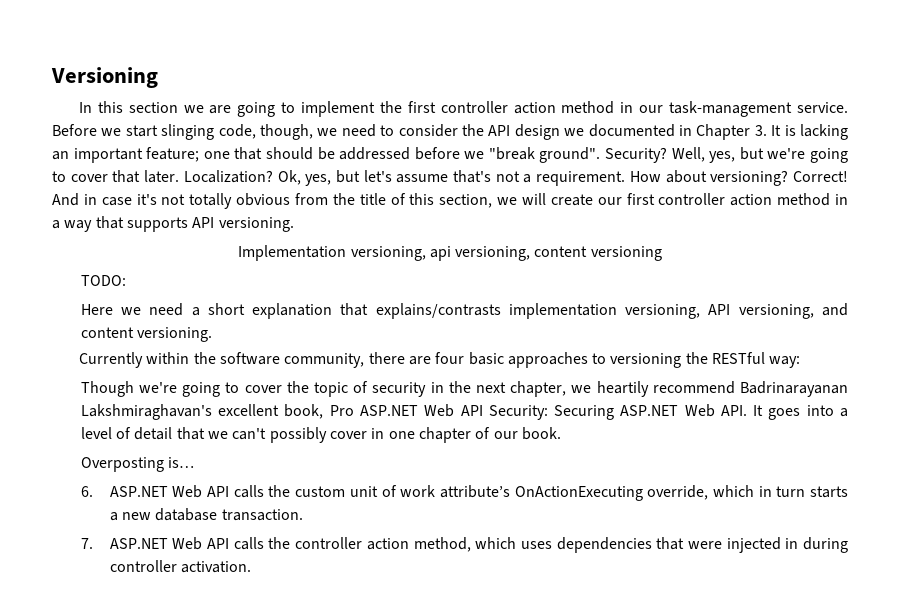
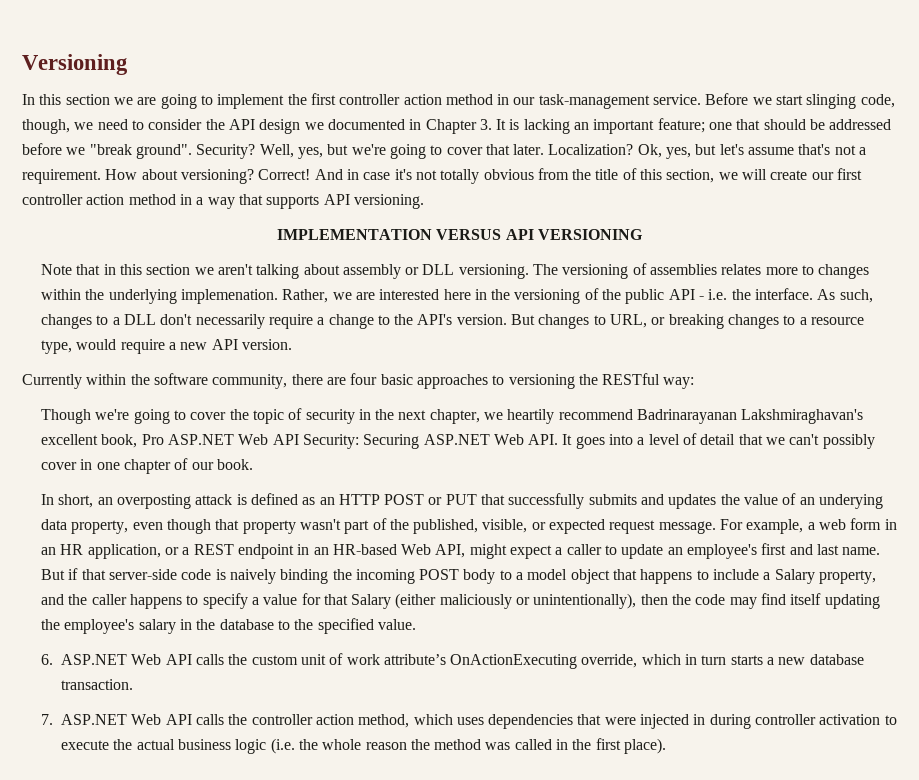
[238,245,662,261] [80,275,126,286] [80,303,848,319] [80,327,213,342] Implementation versioning, api versioning, content versioning // TODO: // Here we need a short explanation that explains/contrasts implementation versioning, API versioning, and content versioning. -> [277,229,643,240] [40,263,870,279] [40,288,873,304] [40,314,864,329] [40,339,292,354] IMPLEMENTATION VERSUS API VERSIONING // Note that in this section we aren't talking about assembly or DLL versioning. The versioning of assemblies relates more to changes within the underlying implemenation. Rather, we are interested here in the versioning of the public API - i.e. the interface. As such, changes to a DLL don't necessarily require a change to the API's version. But changes to URL, or breaking changes to a resource type, would require a new API version.
[80,457,195,472] Overposting is… -> [40,493,883,509] [40,518,897,534] [40,543,881,559] [40,568,876,584] [40,593,880,609] [40,618,416,634] In short, an overposting attack is defined as an HTTP POST or PUT that successfully submits and updates the value of an underying data property, even though that property wasn't part of the published, visible, or expected request message. For example, a web form in an HR application, or a REST endpoint in an HR-based Web API, might expect a caller to update an employee's first and last name. But if that server-side code is naively binding the incoming POST body to a model object that happens to include a Salary property, and the caller happens to specify a value for that Salary (either maliciously or unintentionally), then the code may find itself updating the employee's salary in the database to the specified value.
[181,561,252,573] activation. -> [819,714,897,725] [60,738,667,754] activation to execute the actual business logic (i.e. the whole reason the method was called in the first place).

